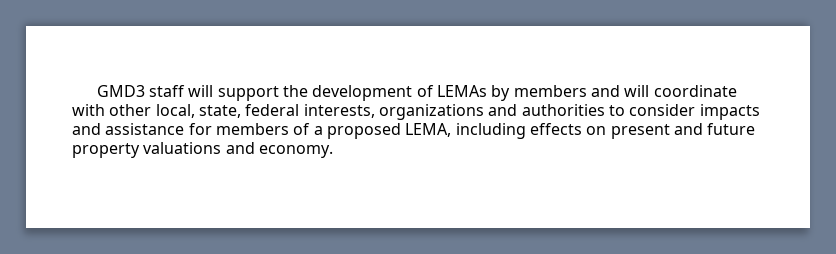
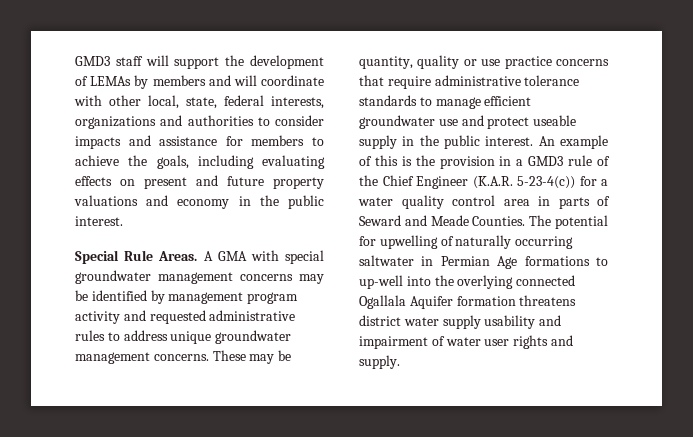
[293,123,526,139] of a proposed LEMA, including -> [312,137,324,146] [75,155,325,169] to achieve the goals, including evaluating
[258,145,333,158] economy. -> [177,195,324,209] [75,216,123,226] [75,250,324,264] [75,270,324,284] [75,290,299,304] [75,310,296,324] [75,330,292,344] [75,350,292,364] [359,55,609,69] [359,75,580,89] [359,95,532,109] [359,115,577,129] [359,135,608,149] [359,155,610,169] [359,175,608,189] [358,195,610,209] [359,215,608,229] [359,235,574,249] [359,255,608,269] [359,275,576,289] [359,295,577,309] [359,315,562,329] [359,335,573,349] [359,355,400,369] economy in the public interest. // Special Rule Areas. A GMA with special groundwater management concerns may be identified by management program activity and requested administrative rules to address unique groundwater management concerns. These may be quantity, quality or use practice concerns that require administrative tolerance standards to manage efficient groundwater use and protect useable supply in the public interest. An example of this is the provision in a GMD3 rule of the Chief Engineer (K.A.R. 5-23-4(c)) for a water quality control area in parts of Seward and Meade Counties. The potential for upwelling of naturally occurring saltwater in Permian Age formations to up-well into the overlying connected Ogallala Aquifer formation threatens district water supply usability and impairment of water user rights and supply.

